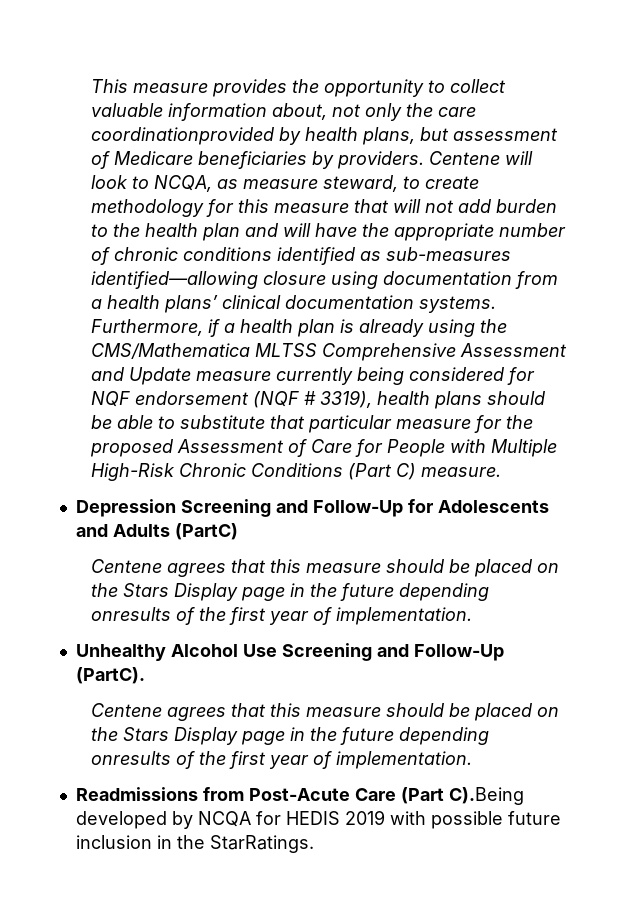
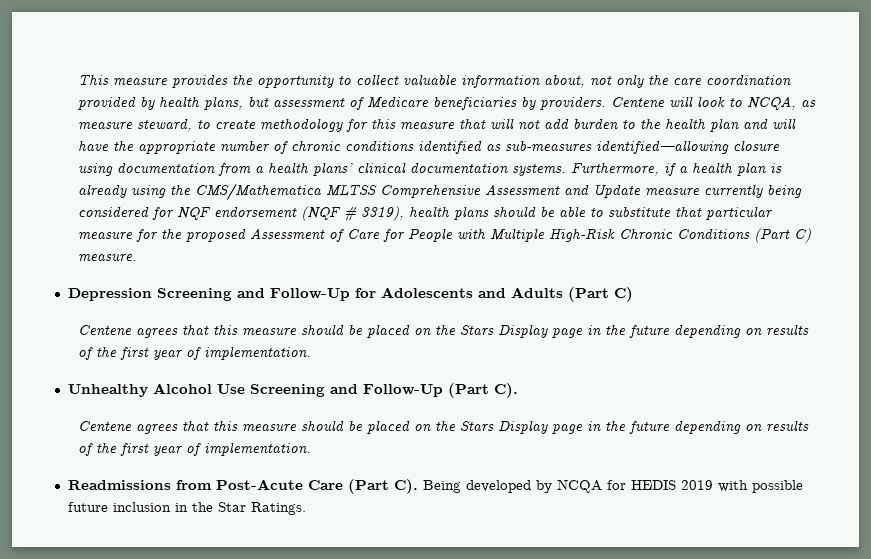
[91,127,275,145] coordinationprovided -> [706,74,792,86] [78,96,137,110] coordination provided
[174,523,238,540] (PartC) -> [567,287,633,302] (Part C)
[91,607,172,621] onresults -> [745,324,810,336] on results
[75,667,145,684] (PartC). -> [447,383,518,398] (Part C).
[91,751,172,765] onresults -> [745,420,810,432] on results
[448,787,524,805] C).Being -> [393,479,461,494] C). Being
[209,835,314,853] StarRatings. -> [217,502,306,515] Star Ratings.

